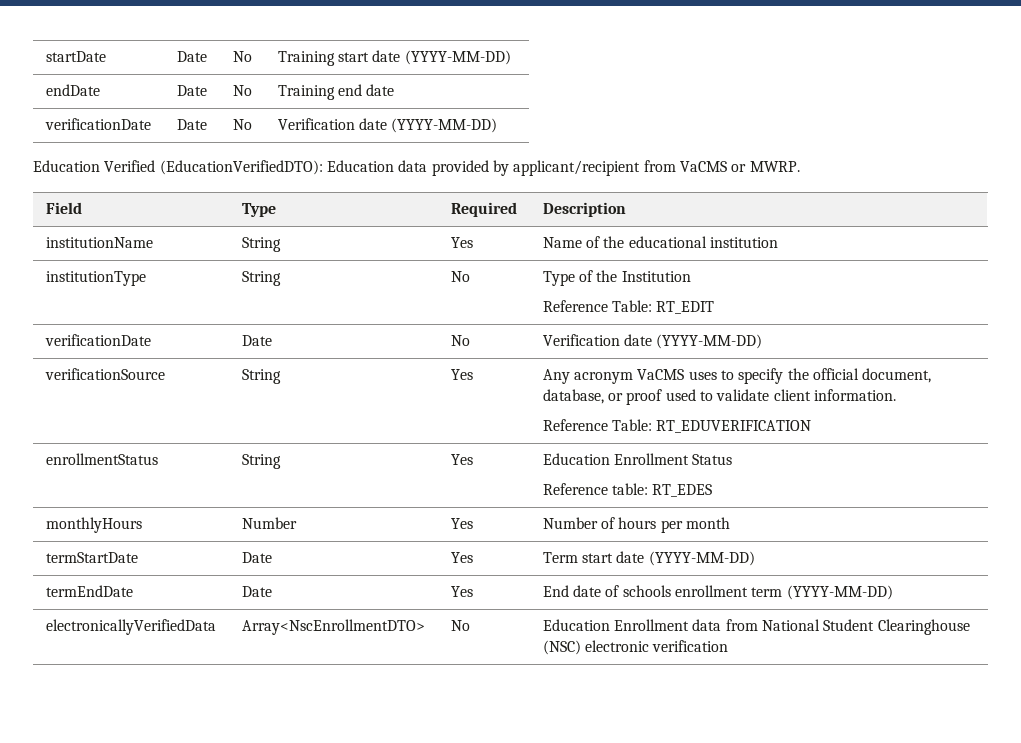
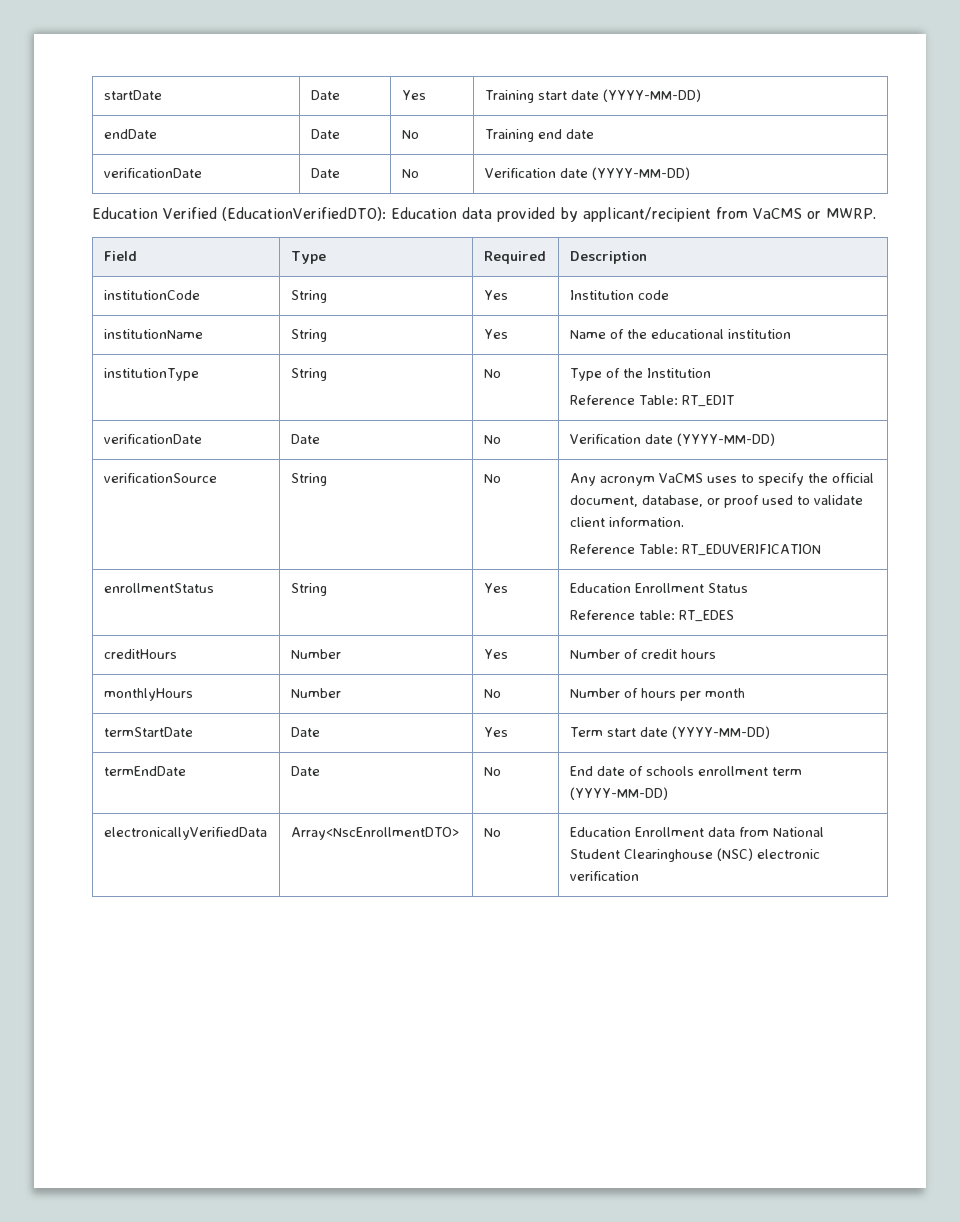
[232,51,252,62] No -> [401,90,426,100] Yes
(626, 209) none -> [103,290,200,300] [290,290,327,303] [483,290,508,300] [569,290,669,300] // institutionCode | String | Yes | Institution code
[450,369,473,380] Yes -> [483,474,501,483] No
(713, 490) none -> [103,649,177,659] [290,649,341,659] [483,649,508,659] [569,649,716,659] // creditHours | Number | Yes | Number of credit hours
[450,518,473,529] Yes -> [483,689,501,698] No
[450,586,473,597] Yes -> [483,767,501,776] No

